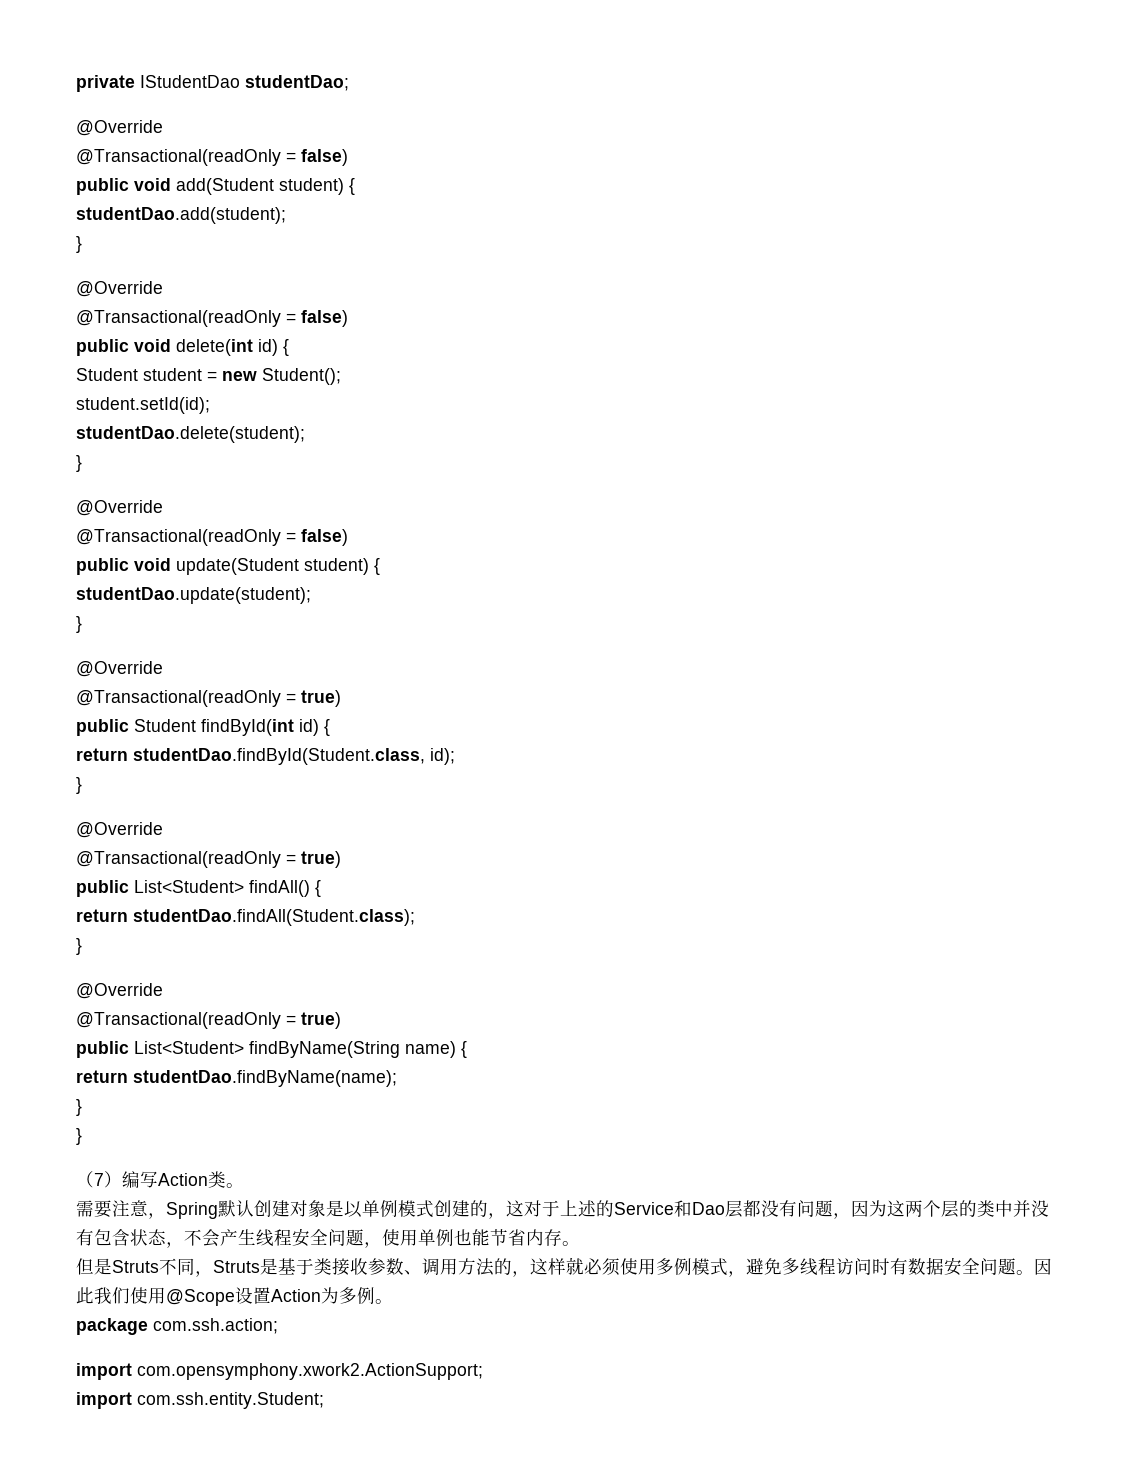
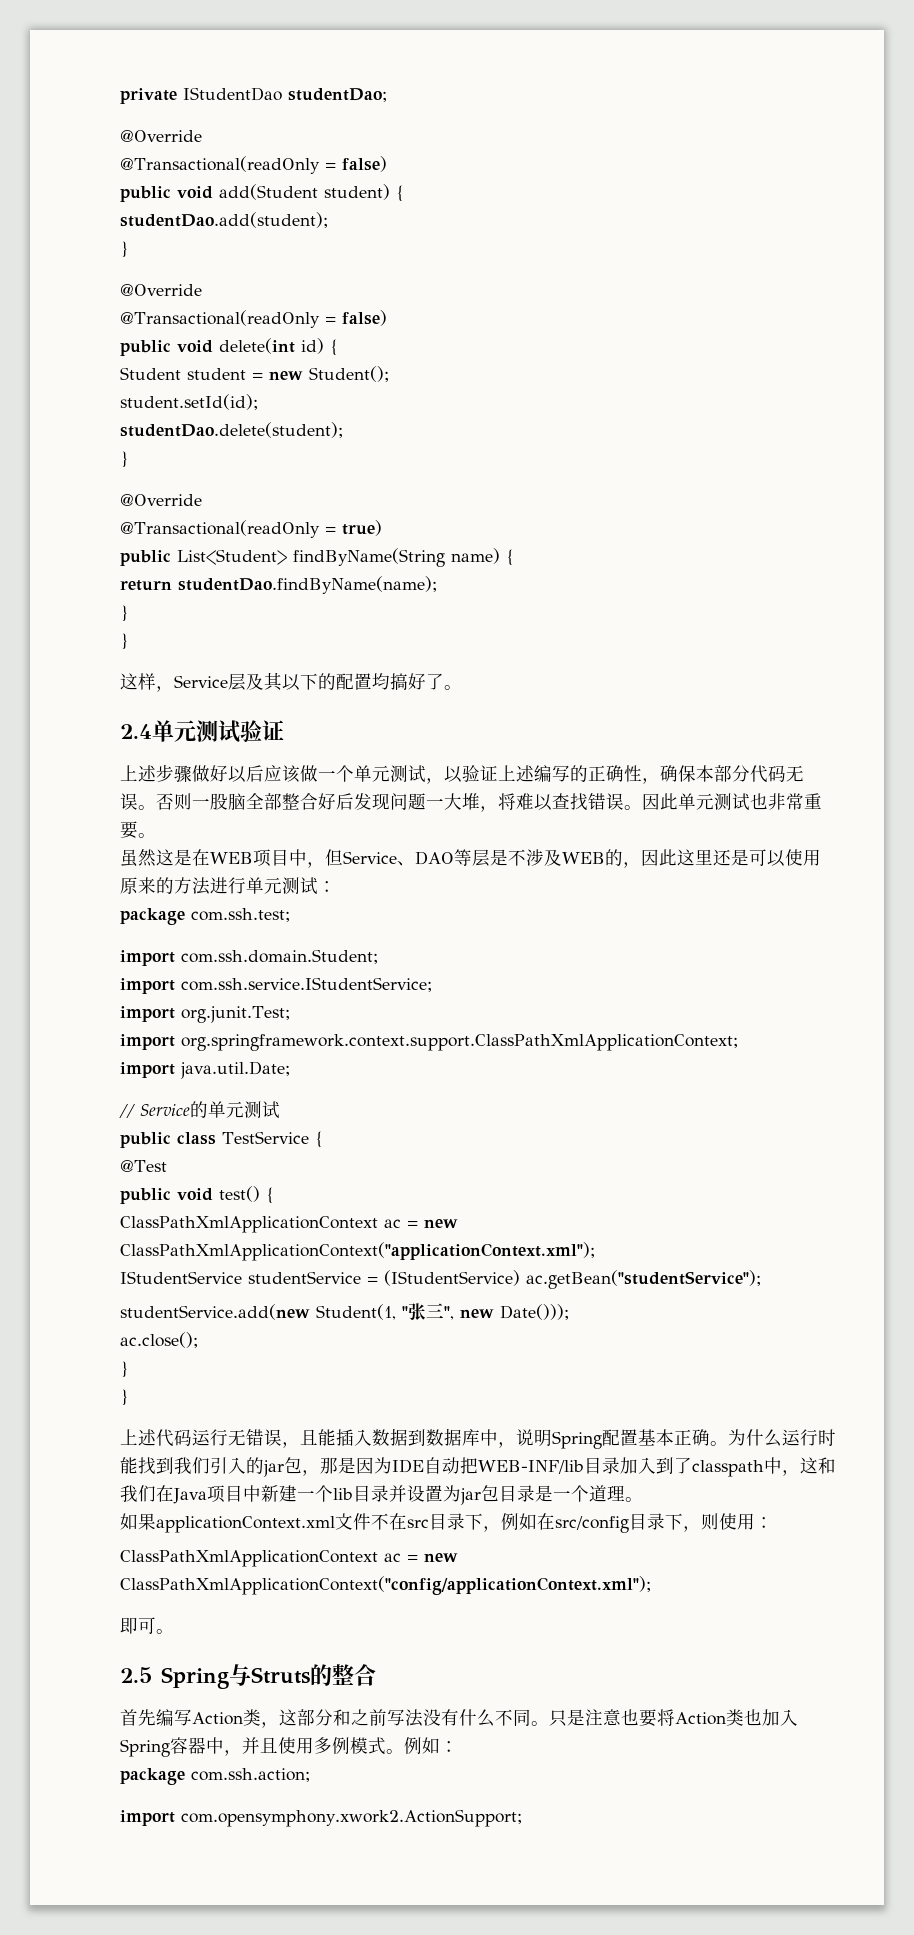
[76,529,348,546] [76,558,380,575] [76,587,311,604] [76,616,82,633] [76,661,163,677] [76,690,341,707] [76,719,330,736] [76,748,455,765] [76,777,82,794] [76,822,163,838] [76,851,341,868] [76,880,321,897] [76,909,415,926] [76,938,82,955] [76,983,163,999] // @Transactional(readOnly = false) // public void update(Student student) { // studentDao.update(student); // } // @Override // @Transactional(readOnly = true) // public Student findById(int id) { // return studentDao.findById(Student.class, id); // } // @Override // @Transactional(readOnly = true) // public List<Student> findAll() { // return studentDao.findAll(Student.class); // } // @Override -> (202, 500) none
[76,1171,244,1188] [76,1200,1049,1219] [76,1228,580,1248] [76,1257,1052,1277] [76,1287,393,1306] （7）编写Action类。 // 需要注意，Spring默认创建对象是以单例模式创建的，这对于上述的Service和Dao层都没有问题，因为这两个层的类中并没有包含状态，不会产生线程安全问题，使用单例也能节省内存。 // 但是Struts不同，Struts是基于类接收参数、调用方法的，这样就必须使用多例模式，避免多线程访问时有数据安全问题。因此我们使用@Scope设置Action为多例。 -> [120,672,462,692] [120,720,284,743] [120,764,804,784] [120,793,822,812] [120,821,156,839] [120,849,821,868] [120,877,336,895] [120,908,290,925] [120,949,378,966] [120,977,432,994] [120,1006,290,1023] [120,1034,738,1051] [120,1061,290,1079] [119,1101,280,1119] [120,1131,324,1148] [120,1160,167,1172] [120,1186,275,1204] [120,1216,458,1233] [120,1242,595,1261] [120,1270,761,1289] [120,1303,569,1320] [120,1332,198,1348] [120,1361,129,1378] [120,1389,129,1406] [120,1428,836,1449] [120,1457,836,1477] [120,1485,643,1505] [120,1513,773,1533] [120,1550,458,1567] [120,1576,651,1595] [120,1617,174,1634] [120,1664,376,1689] [120,1709,798,1728] [120,1737,458,1757] 这样，Service层及其以下的配置均搞好了。 // 2.4单元测试验证 // 上述步骤做好以后应该做一个单元测试，以验证上述编写的正确性，确保本部分代码无误。否则一股脑全部整合好后发现问题一大堆，将难以查找错误。因此单元测试也非常重要。 // 虽然这是在WEB项目中，但Service、DAO等层是不涉及WEB的，因此这里还是可以使用原来的方法进行单元测试： // package com.ssh.test; // import com.ssh.domain.Student; // import com.ssh.service.IStudentService; // import org.junit.Test; // import org.springframework.context.support.ClassPathXmlApplicationContext; // import java.util.Date; // // Service的单元测试 // public class TestService { // @Test // public void test() { // ClassPathXmlApplicationContext ac = new ClassPathXmlApplicationContext("applicationContext.xml"); // IStudentService studentService = (IStudentService) ac.getBean("studentService"); // studentService.add(new Student(1, "张三", new Date())); // ac.close(); // } // } // 上述代码运行无错误，且能插入数据到数据库中，说明Spring配置基本正确。为什么运行时能找到我们引入的jar包，那是因为IDE自动把WEB-INF/lib目录加入到了classpath中，这和我们在Java项目中新建一个lib目录并设置为jar包目录是一个道理。 // 如果applicationContext.xml文件不在src目录下，例如在src/config目录下，则使用： // ClassPathXmlApplicationContext ac = new ClassPathXmlApplicationContext("config/applicationContext.xml"); // 即可。 // 2.5 Spring与Struts的整合 // 首先编写Action类，这部分和之前写法没有什么不同。只是注意也要将Action类也加入Spring容器中，并且使用多例模式。例如：
[76,1392,324,1409] // import com.ssh.entity.Student; -> (522, 1818) none

